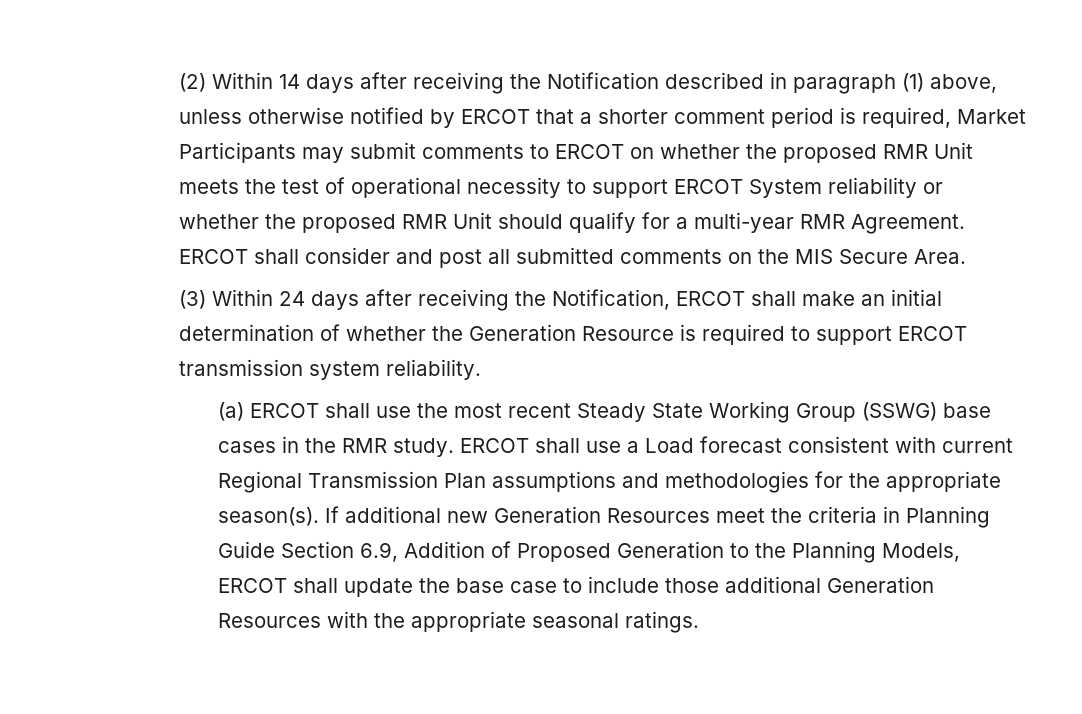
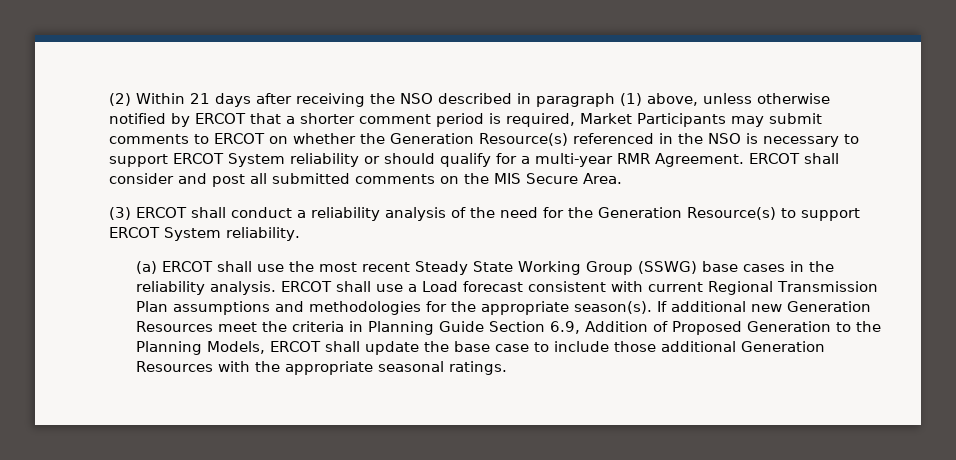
[279,72,660,94] 14 days after receiving the Notification -> [190,93,434,107] 21 days after receiving the NSO
[783,142,974,163] [179,177,562,198] proposed RMR Unit meets the test of operational necessity -> [390,133,840,147] Generation Resource(s) referenced in the NSO is necessary
[179,212,493,233] whether the proposed RMR Unit -> (381, 160) none
[212,289,943,311] [179,324,968,345] [179,359,381,380] Within 24 days after receiving the Notification, ERCOT shall make an initial determination of whether the Generation Resource is required to support ERCOT transmission system -> [136,207,861,221] [109,227,222,241] ERCOT shall conduct a reliability analysis of the need for the Generation Resource(s) to support ERCOT System
[342,438,455,457] RMR study. -> [135,281,276,295] reliability analysis.

